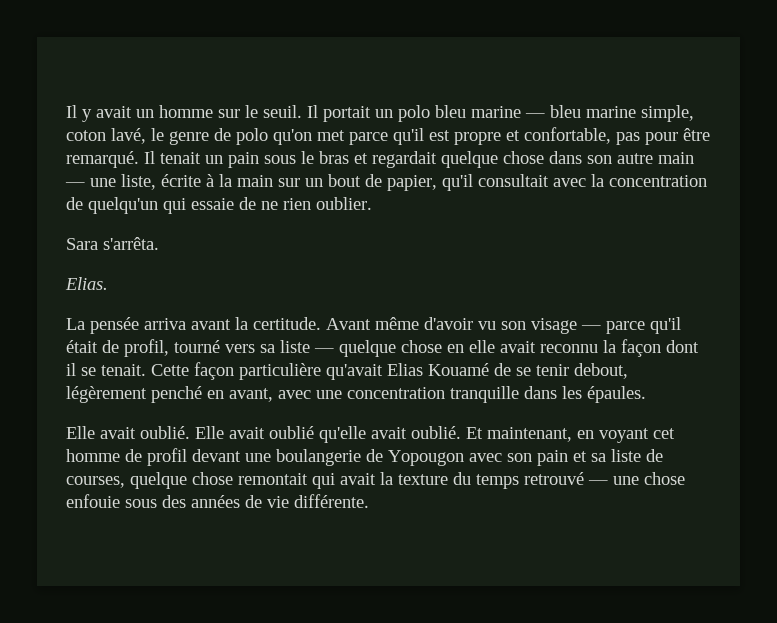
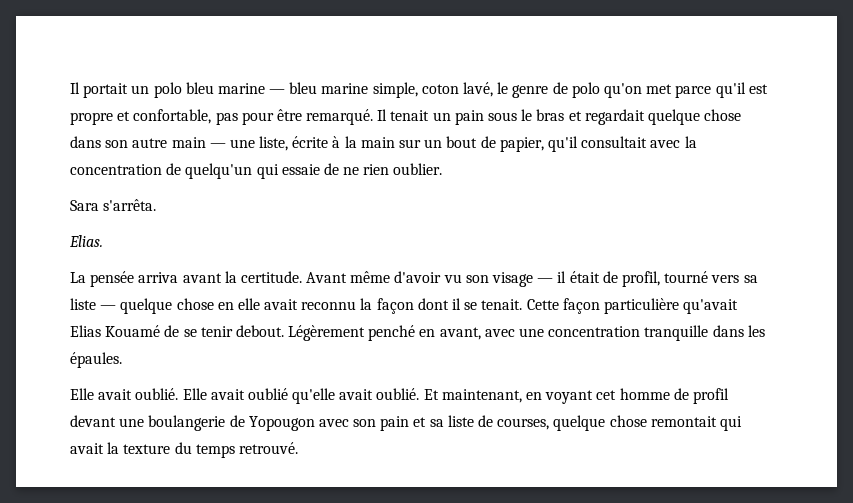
[66,105,318,122] Il y avait un homme sur le seuil. Il -> [70,82,80,94] Il
[606,317,681,334] parce qu'il -> [557,271,567,283] il
[574,363,628,379] [66,386,147,403] debout, légèrement -> [235,325,366,341] debout. Légèrement
[524,472,685,485] [66,494,369,508] retrouvé — une chose enfouie sous des années de vie différente. -> [238,442,298,454] retrouvé.

